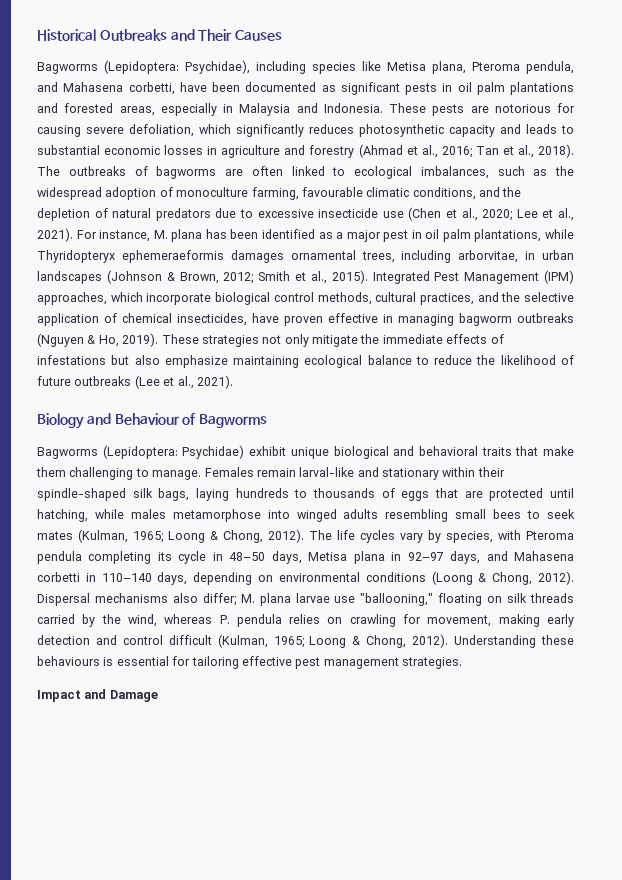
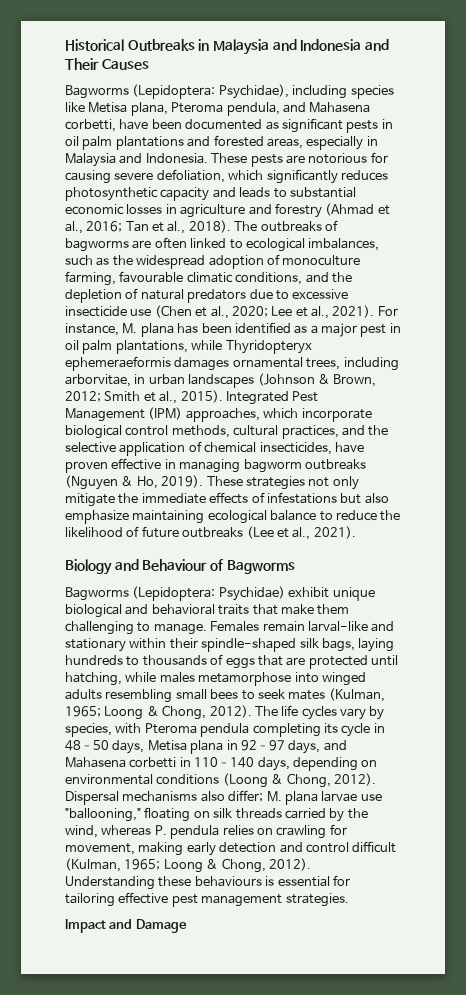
(167, 35) none -> [198,39,362,55] in Malaysia and Indonesia

